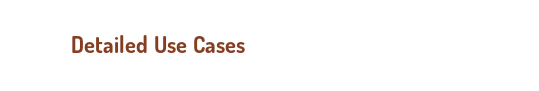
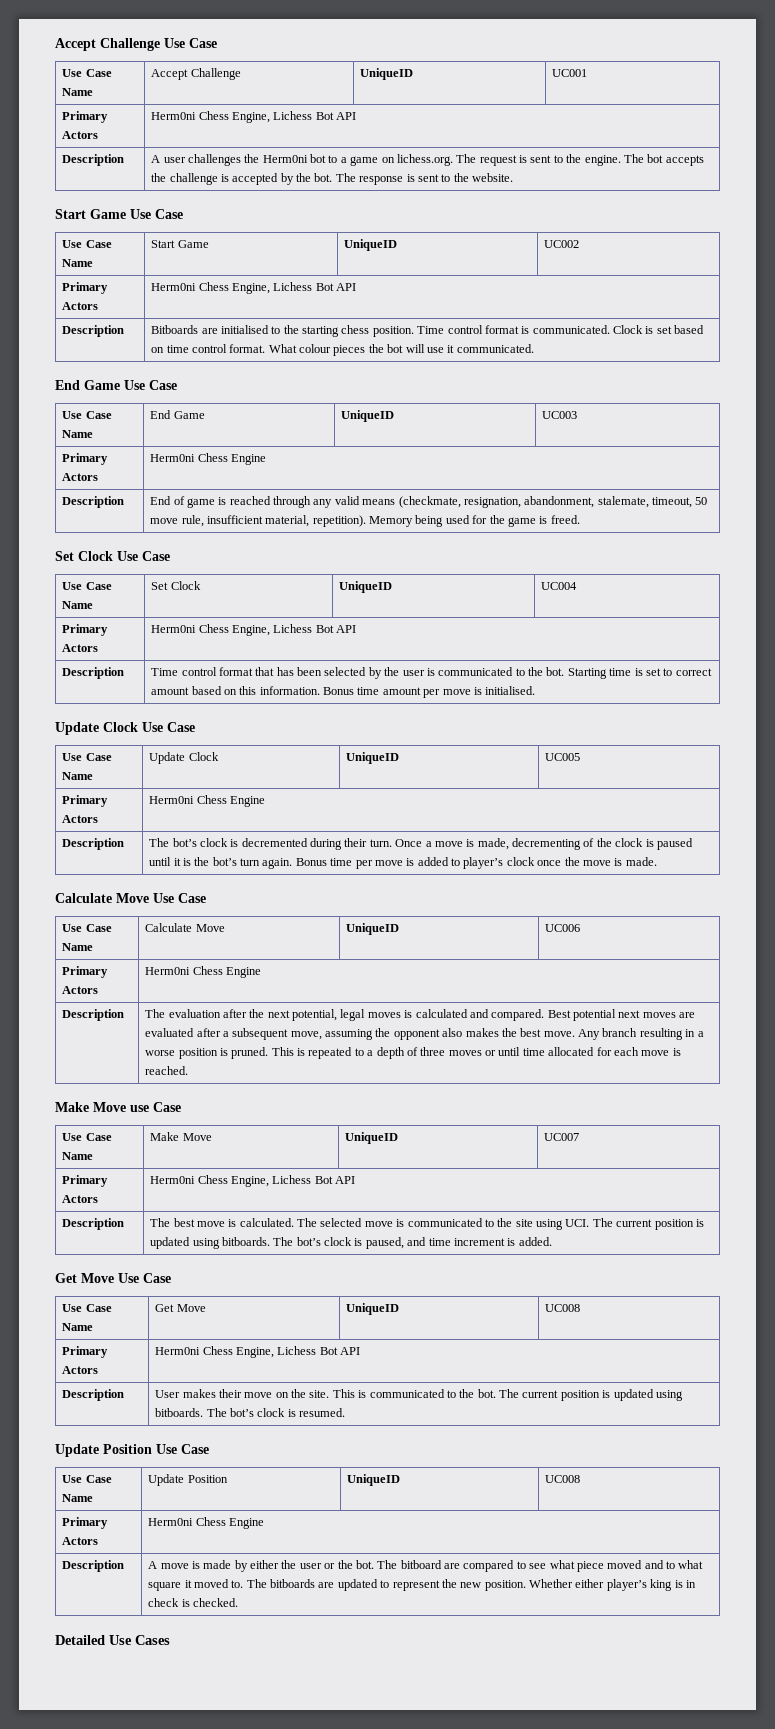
(71, 44) none -> [55,38,217,51] [62,69,112,77] [62,88,94,96] [151,68,241,80] [360,68,414,80] [552,69,588,77] [62,111,109,123] [62,131,99,139] [151,111,357,123] [62,154,125,166] [151,154,704,166] [151,173,514,185] [55,209,183,219] [62,240,112,248] [62,259,94,267] [151,240,209,248] [344,239,398,251] [544,240,580,248] [62,282,109,294] [62,302,99,310] [151,282,357,294] [62,325,125,337] [151,325,705,337] [151,344,534,356] [55,380,177,390] [62,411,112,419] [62,430,94,438] [150,410,205,419] [341,410,395,422] [542,411,578,419] [62,453,109,465] [62,473,99,481] [150,453,266,465] [62,496,125,508] [150,496,708,508] [150,515,580,527] [55,551,170,561] [62,582,112,590] [62,601,94,609] [151,581,201,590] [339,581,393,593] [541,582,578,590] [62,624,109,636] [62,644,99,652] [151,624,357,636] [62,667,125,679] [151,667,712,679] [151,686,536,698] [55,722,195,735] [62,753,112,761] [62,772,94,780] [149,752,219,764] [346,752,400,764] [545,753,581,761] [62,795,109,807] [62,815,99,823] [149,795,265,807] [62,838,125,850] [149,838,693,850] [149,857,657,869] [55,893,206,903] [62,924,112,932] [62,943,94,951] [145,923,225,932] [346,923,400,935] [545,924,581,932] [62,966,109,978] [62,986,99,994] [145,966,261,978] [62,1009,125,1021] [145,1009,696,1021] [145,1028,704,1040] [145,1047,681,1059] [145,1066,189,1075] [55,1102,181,1112] [62,1133,112,1141] [62,1152,94,1160] [150,1132,212,1141] [345,1132,399,1144] [544,1133,580,1141] [62,1175,109,1187] [62,1195,99,1203] [150,1175,356,1187] [62,1218,125,1230] [150,1218,704,1230] [150,1237,552,1249] [55,1273,171,1283] [62,1304,112,1312] [62,1323,94,1331] [155,1304,206,1312] [346,1303,400,1315] [545,1304,581,1312] [62,1346,109,1358] [62,1366,99,1374] [155,1346,361,1358] [62,1389,125,1401] [155,1389,683,1401] [155,1408,346,1417] [55,1444,209,1457] [62,1475,112,1483] [62,1494,94,1502] [148,1474,228,1486] [347,1474,401,1486] [545,1475,581,1483] [62,1517,109,1529] [62,1537,99,1545] [148,1517,264,1529] [62,1560,125,1572] [148,1560,704,1572] [148,1579,696,1591] [148,1598,238,1607] Accept Challenge Use Case // Use Case Name | Accept Challenge | UniqueID | UC001 // Primary Actors | Herm0ni Chess Engine, Lichess Bot API // Description | A user challenges the Herm0ni bot to a game on lichess.org. The request is sent to the engine. The bot accepts the challenge is accepted by the bot. The response is sent to the website. // Start Game Use Case // Use Case Name | Start Game | UniqueID | UC002 // Primary Actors | Herm0ni Chess Engine, Lichess Bot API // Description | Bitboards are initialised to the starting chess position. Time control format is communicated. Clock is set based on time control format. What colour pieces the bot will use it communicated. // End Game Use Case // Use Case Name | End Game | UniqueID | UC003 // Primary Actors | Herm0ni Chess Engine // Description | End of game is reached through any valid means (checkmate, resignation, abandonment, stalemate, timeout, 50 move rule, insufficient material, repetition). Memory being used for the game is freed. // Set Clock Use Case // Use Case Name | Set Clock | UniqueID | UC004 // Primary Actors | Herm0ni Chess Engine, Lichess Bot API // Description | Time control format that has been selected by the user is communicated to the bot. Starting time is set to correct amount based on this information. Bonus time amount per move is initialised. // Update Clock Use Case // Use Case Name | Update Clock | UniqueID | UC005 // Primary Actors | Herm0ni Chess Engine // Description | The bot’s clock is decremented during their turn. Once a move is made, decrementing of the clock is paused until it is the bot’s turn again. Bonus time per move is added to player’s clock once the move is made. // Calculate Move Use Case // Use Case Name | Calculate Move | UniqueID | UC006 // Primary Actors | Herm0ni Chess Engine // Description | The evaluation after the next potential, legal moves is calculated and compared. Best potential next moves are evaluated after a subsequent move, assuming the opponent also makes the best move. Any branch resulting in a worse position is pruned. This is repeated to a depth of three moves or until time allocated for each move is reached. // Make Move use Case // Use Case Name | Make Move | UniqueID | UC007 // Primary Actors | Herm0ni Chess Engine, Lichess Bot API // Description | The best move is calculated. The selected move is communicated to the site using UCI. The current position is updated using bitboards. The bot’s clock is paused, and time increment is added. // Get Move Use Case // Use Case Name | Get Move | UniqueID | UC008 // Primary Actors | Herm0ni Chess Engine, Lichess Bot API // Description | User makes their move on the site. This is communicated to the bot. The current position is updated using bitboards. The bot’s clock is resumed. // Update Position Use Case // Use Case Name | Update Position | UniqueID | UC008 // Primary Actors | Herm0ni Chess Engine // Description | A move is made by either the user or the bot. The bitboard are compared to see what piece moved and to what square it moved to. The bitboards are updated to represent the new position. Whether either player’s king is in check is checked. //

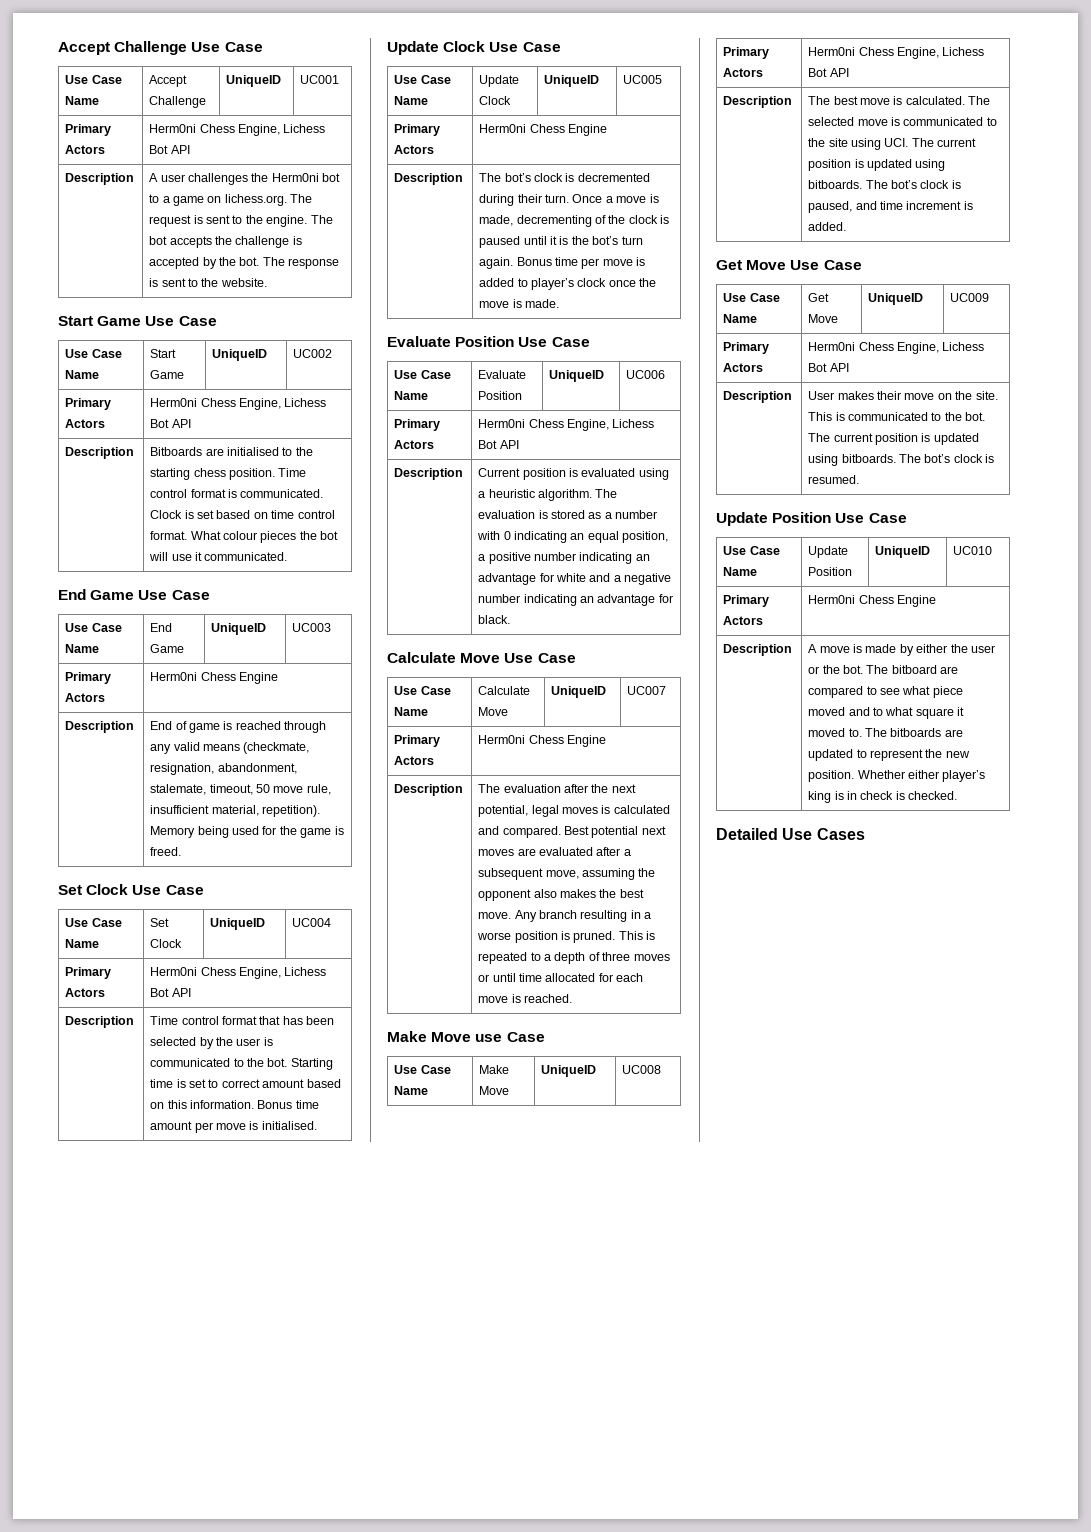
(657, 861) none -> [387,336,590,347] [394,370,451,379] [394,391,429,400] [478,370,527,379] [478,391,523,400] [549,370,605,382] [626,370,666,379] [394,419,441,431] [394,440,435,449] [478,419,655,431] [478,440,519,449] [394,468,464,480] [478,468,669,480] [478,489,618,501] [478,510,658,519] [477,531,669,543] [478,552,650,564] [478,573,672,585] [478,594,673,606] [478,615,511,624] // Evaluate Position Use Case // Use Case Name | Evaluate Position | UniqueID | UC006 // Primary Actors | Herm0ni Chess Engine, Lichess Bot API // Description | Current position is evaluated using a heuristic algorithm. The evaluation is stored as a number with 0 indicating an equal position, a positive number indicating an advantage for white and a negative number indicating an advantage for black.
[545,924,581,932] UC006 -> [627,686,667,695] UC007
[544,1133,580,1141] UC007 -> [622,1065,662,1074] UC008
[545,1304,581,1312] UC008 -> [950,293,990,302] UC009
[545,1475,581,1483] UC008 -> [953,546,993,555] UC010

